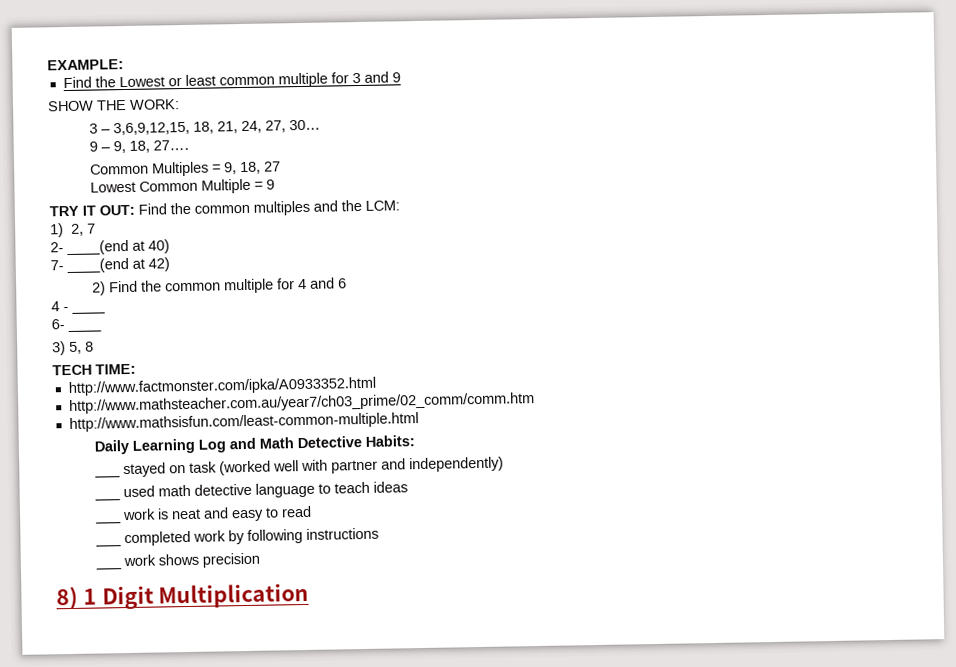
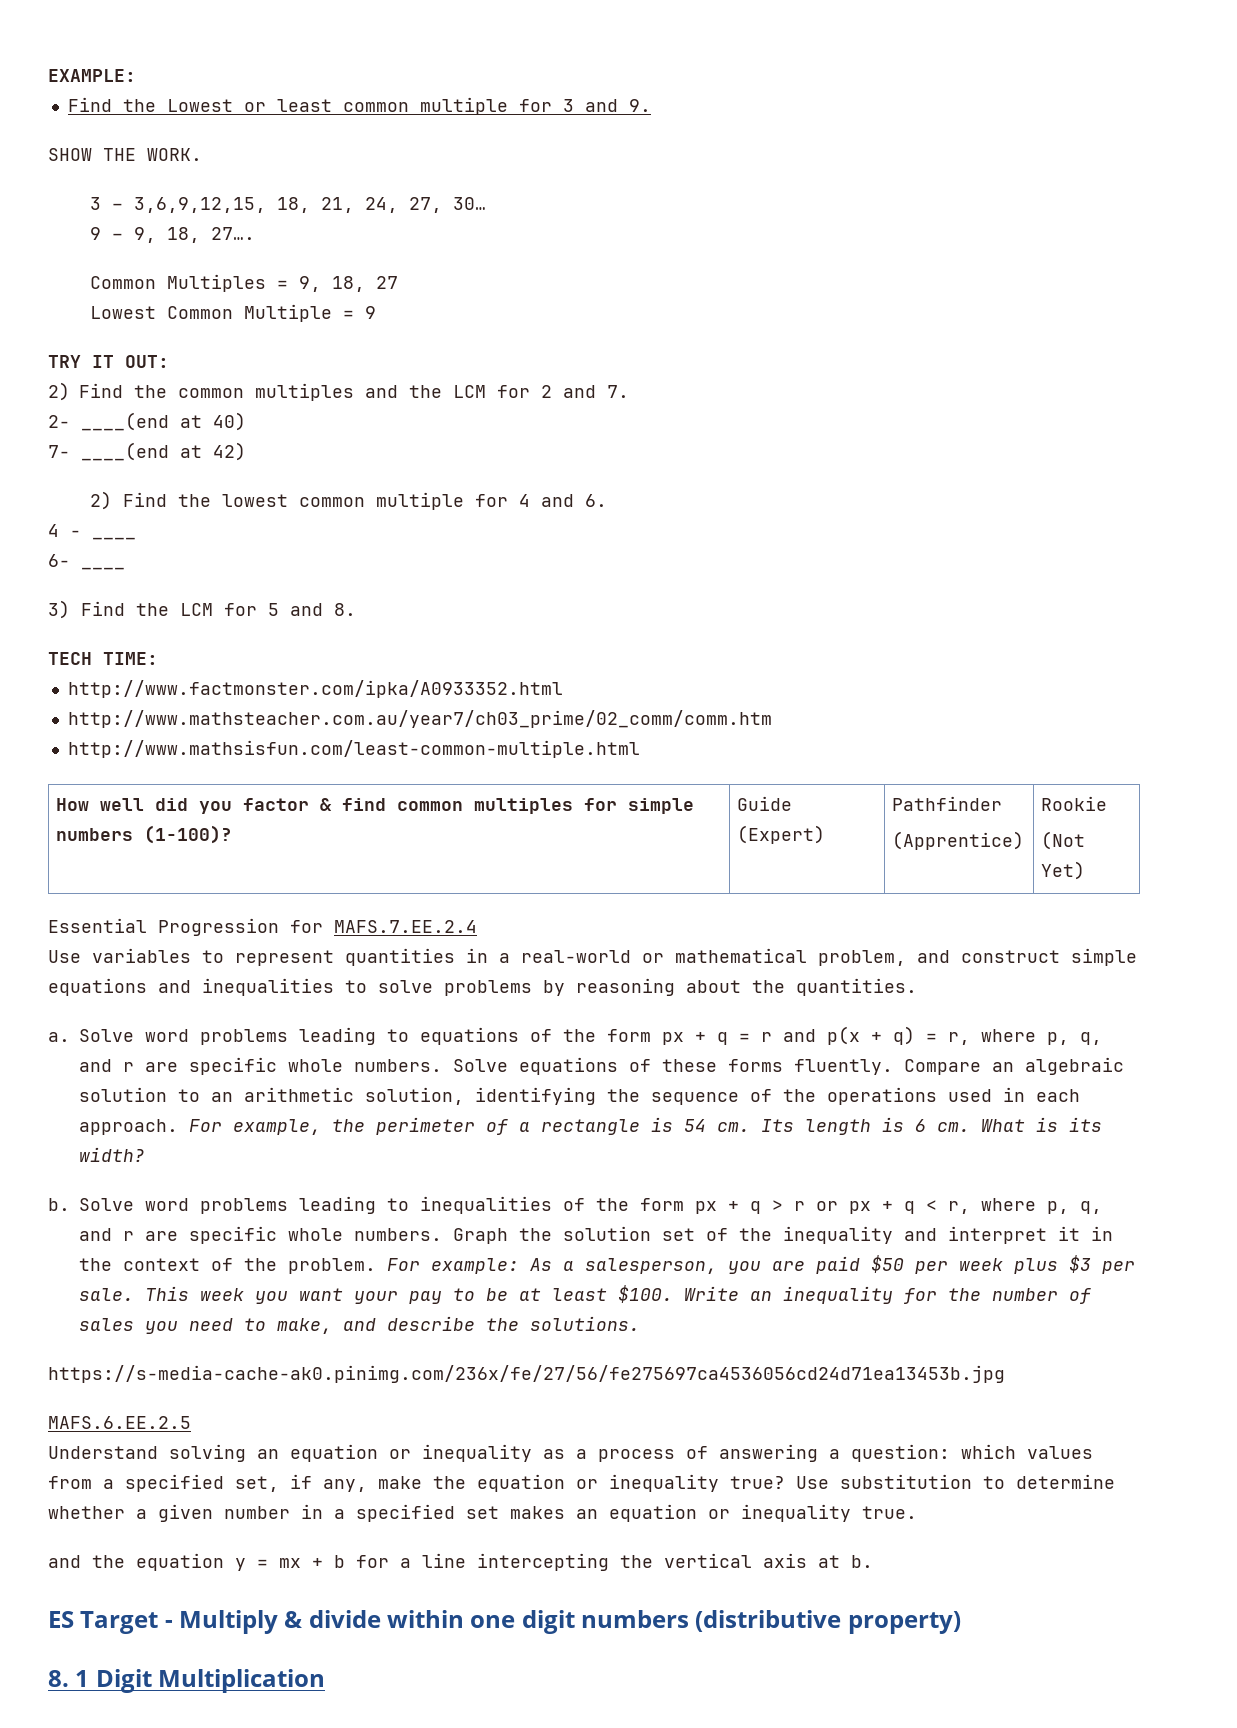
[391,72,401,83] 9 -> [628,99,651,112] 9.
[129,99,180,110] WORK: -> [147,148,202,161] WORK.
(135, 210) none -> [48,382,70,401] // 2)
[365,200,400,211] [50,223,96,238] LCM: // 1) 2, 7 -> [453,385,629,398] LCM for 2 and 7.
(163, 286) none -> [222,494,289,507] lowest
[338,278,348,289] 6 -> [585,494,608,507] 6.
[69,341,94,354] 5, 8 -> [81,601,356,616] Find the LCM for 5 and 8.
[94,435,416,455] [94,456,505,478] [94,481,409,501] [95,505,313,524] [95,527,380,547] [95,552,261,570] [56,586,78,611] // Daily Learning Log and Math Detective Habits: // ___ stayed on task (worked well with partner and independently) // ___ used math detective language to teach ideas // ___ work is neat and easy to read // ___ completed work by following instructions // ___ work shows precision // 8) -> [55,798,694,814] [55,825,232,844] [736,796,792,811] [736,825,825,844] [891,796,1002,811] [891,831,1024,850] [1040,796,1107,811] [1040,831,1085,850] [1040,861,1085,880] [48,918,477,936] [48,948,1137,966] [48,978,917,996] [48,1026,1102,1045] [79,1057,1124,1075] [79,1087,1080,1105] [79,1117,1102,1135] [79,1147,145,1162] [48,1196,1102,1214] [79,1226,1113,1244] [79,1255,1135,1274] [79,1285,1091,1304] [79,1316,640,1334] [48,1365,1005,1383] [48,1416,191,1429] [48,1444,1093,1462] [48,1474,1115,1492] [48,1504,917,1522] [48,1553,873,1571] [48,1610,961,1634] [48,1670,69,1687] // How well did you factor & find common multiples for simple numbers (1-100)? | Guide (Expert) | Pathfinder // (Apprentice) | Rookie // (Not Yet) // Essential Progression for MAFS.7.EE.2.4 // Use variables to represent quantities in a real-world or mathematical problem, and construct simple equations and inequalities to solve problems by reasoning about the quantities. // a. Solve word problems leading to equations of the form px + q = r and p(x + q) = r, where p, q, and r are specific whole numbers. Solve equations of these forms fluently. Compare an algebraic solution to an arithmetic solution, identifying the sequence of the operations used in each approach. For example, the perimeter of a rectangle is 54 cm. Its length is 6 cm. What is its width? // b. Solve word problems leading to inequalities of the form px + q > r or px + q < r, where p, q, and r are specific whole numbers. Graph the solution set of the inequality and interpret it in the context of the problem. For example: As a salesperson, you are paid $50 per week plus $3 per sale. This week you want your pay to be at least $100. Write an inequality for the number of sales you need to make, and describe the solutions. // https://s-media-cache-ak0.pinimg.com/236x/fe/27/56/fe275697ca4536056cd24d71ea13453b.jpg // MAFS.6.EE.2.5 // Understand solving an equation or inequality as a process of answering a question: which values from a specified set, if any, make the equation or inequality true? Use substitution to determine whether a given number in a specified set makes an equation or inequality true. // and the equation y = mx + b for a line intercepting the vertical axis at b. // ES Target - Multiply & divide within one digit numbers (distributive property) // 8.

